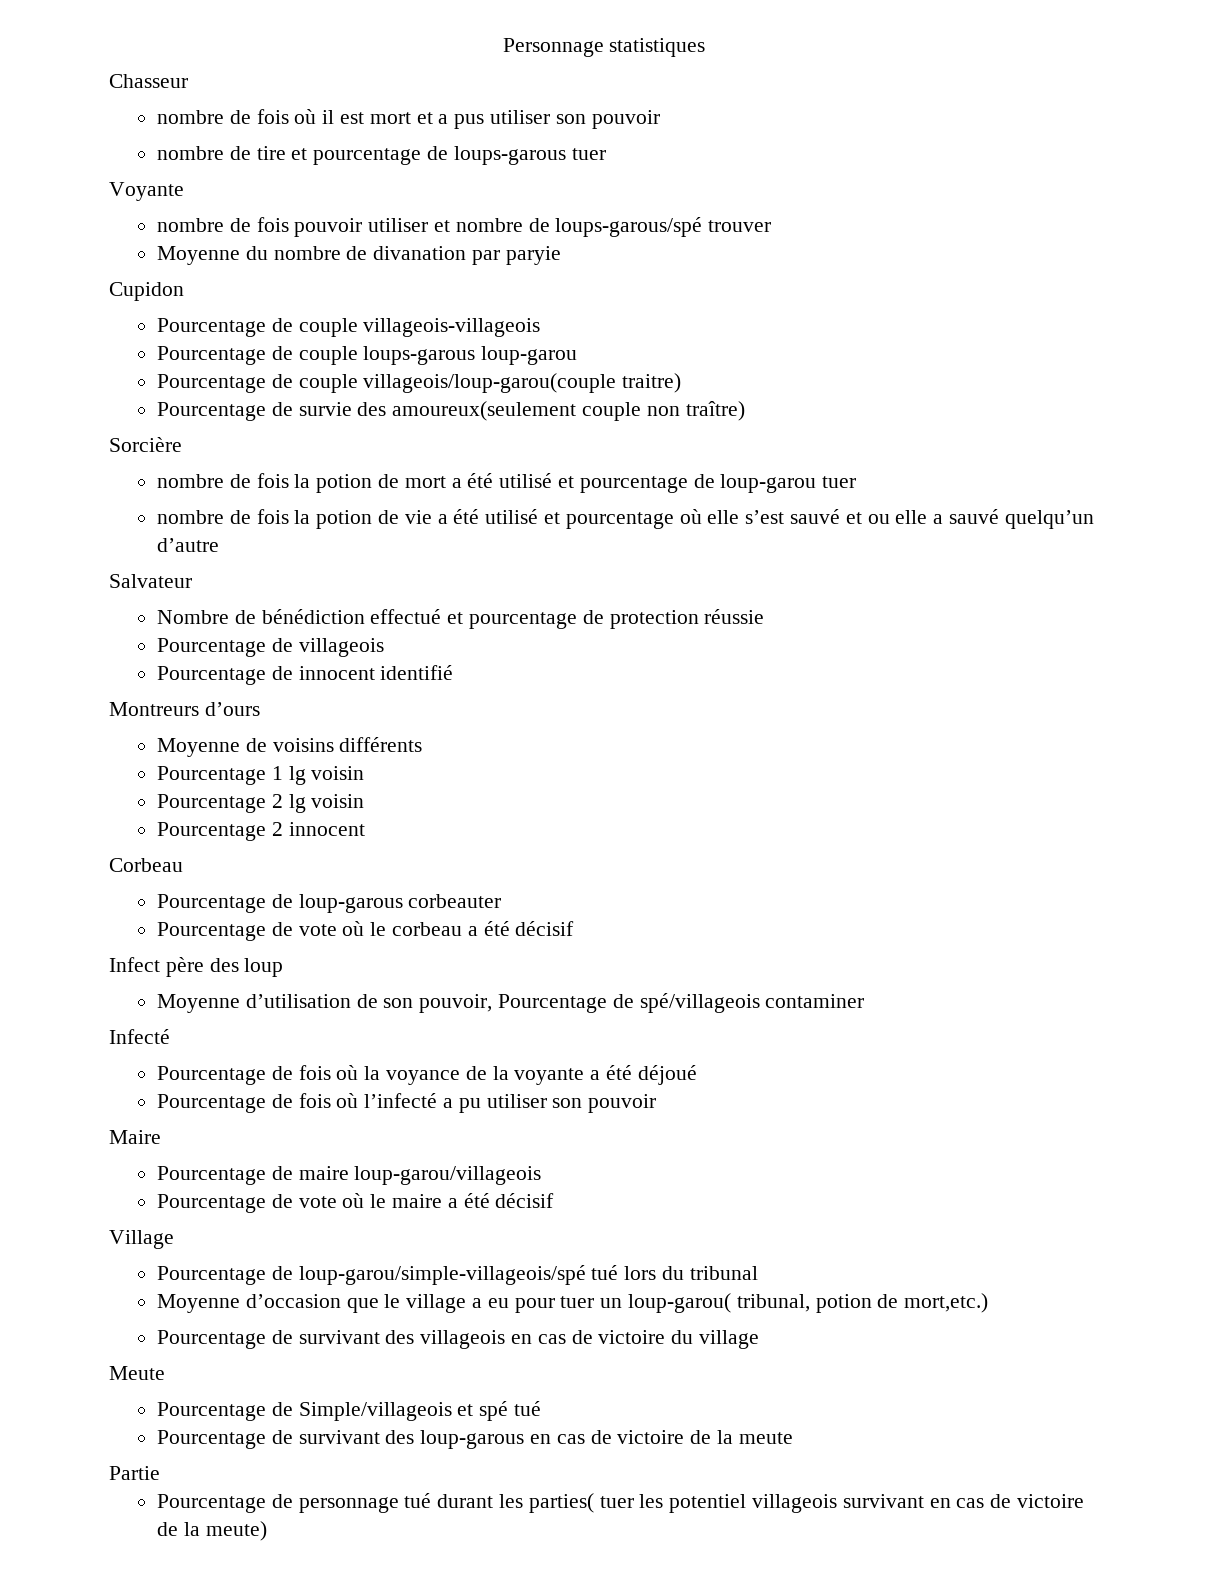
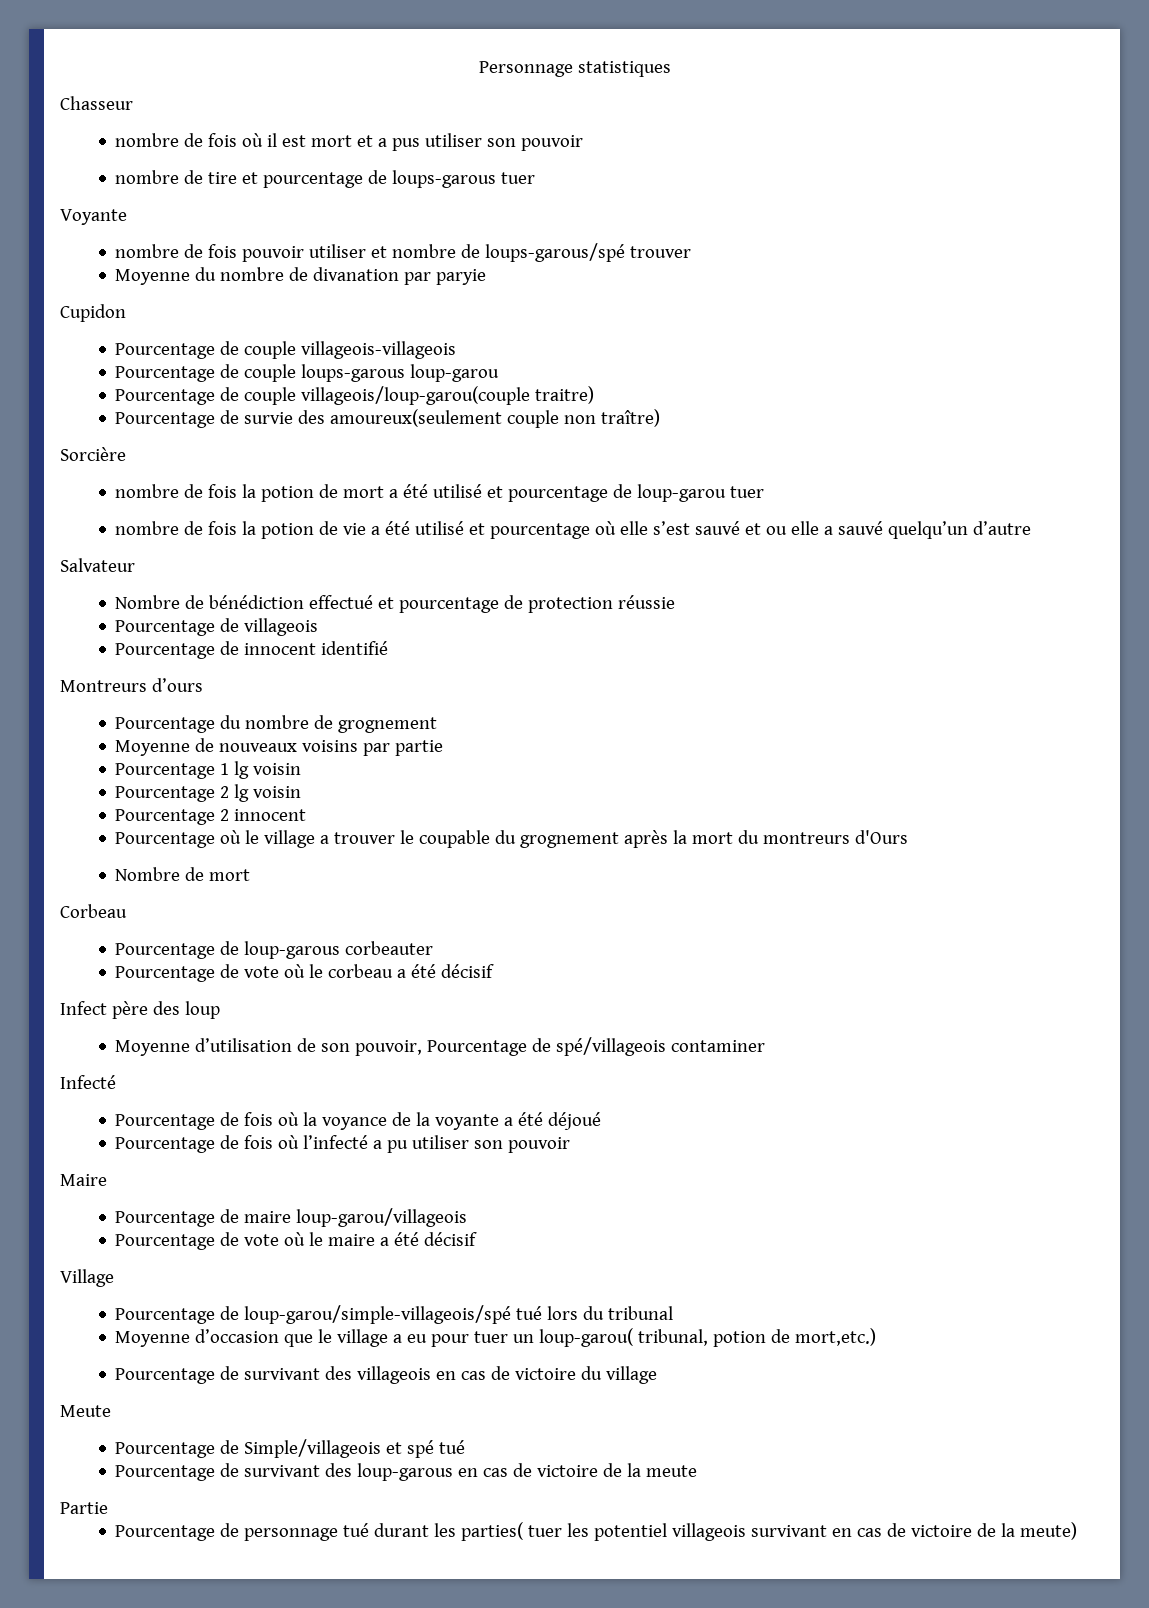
[156,737,423,757] Moyenne de voisins différents -> [115,715,438,733] [115,738,444,756] Pourcentage du nombre de grognement // Moyenne de nouveaux voisins par partie
(365, 829) none -> [115,830,909,848] [115,867,251,881] // Pourcentage où le village a trouver le coupable du grognement après la mort du montreurs d'Ours // Nombre de mort

